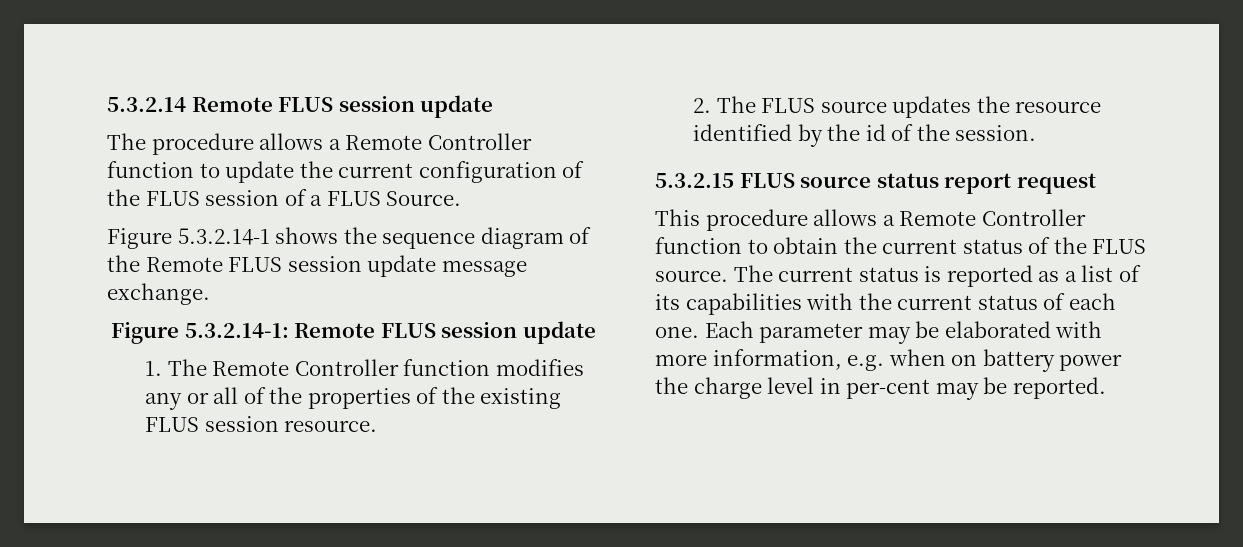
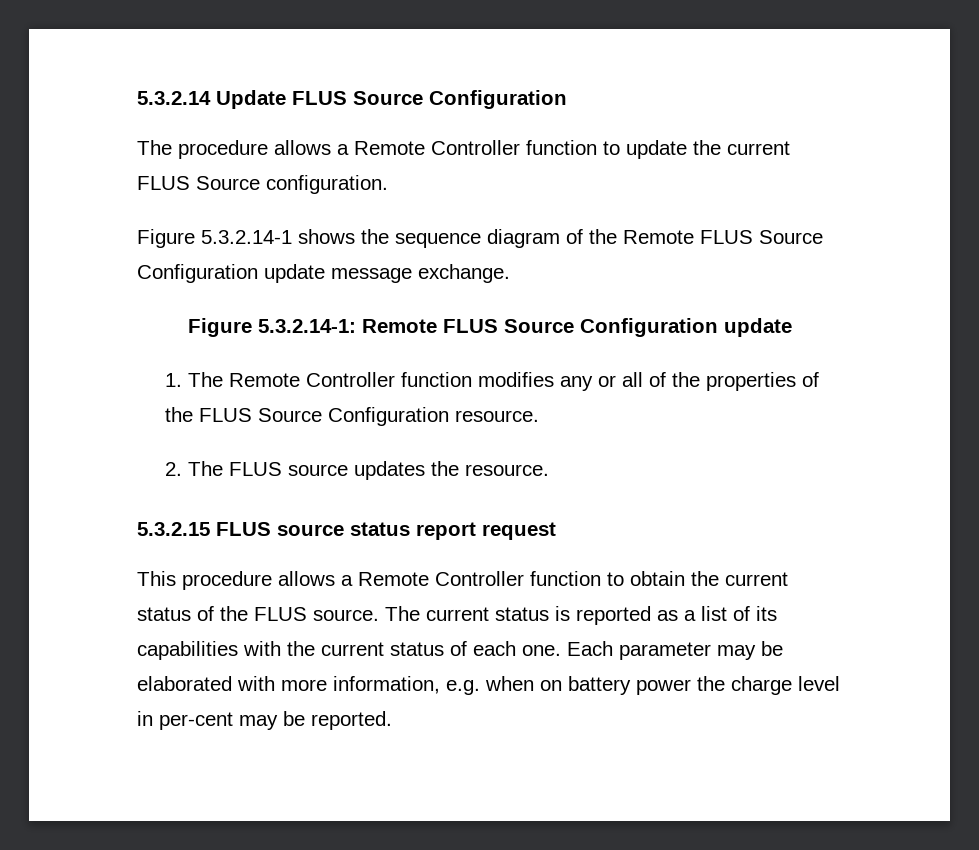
[191,95,494,118] Remote FLUS session update -> [216,90,567,109] Update FLUS Source Configuration
[418,161,585,183] [107,189,462,206] configuration of the FLUS session of a FLUS Source. -> [137,175,388,194] FLUS Source configuration.
[287,256,362,272] session -> [759,230,823,244] [137,264,258,283] Source Configuration
[441,322,518,338] session -> [503,318,718,337] Source Configuration
[480,388,562,409] [145,416,279,432] existing FLUS session -> [199,407,450,426] FLUS Source Configuration
[1015,101,1102,113] [693,124,1037,147] resource identified by the id of the session. -> [465,464,550,476] resource.

